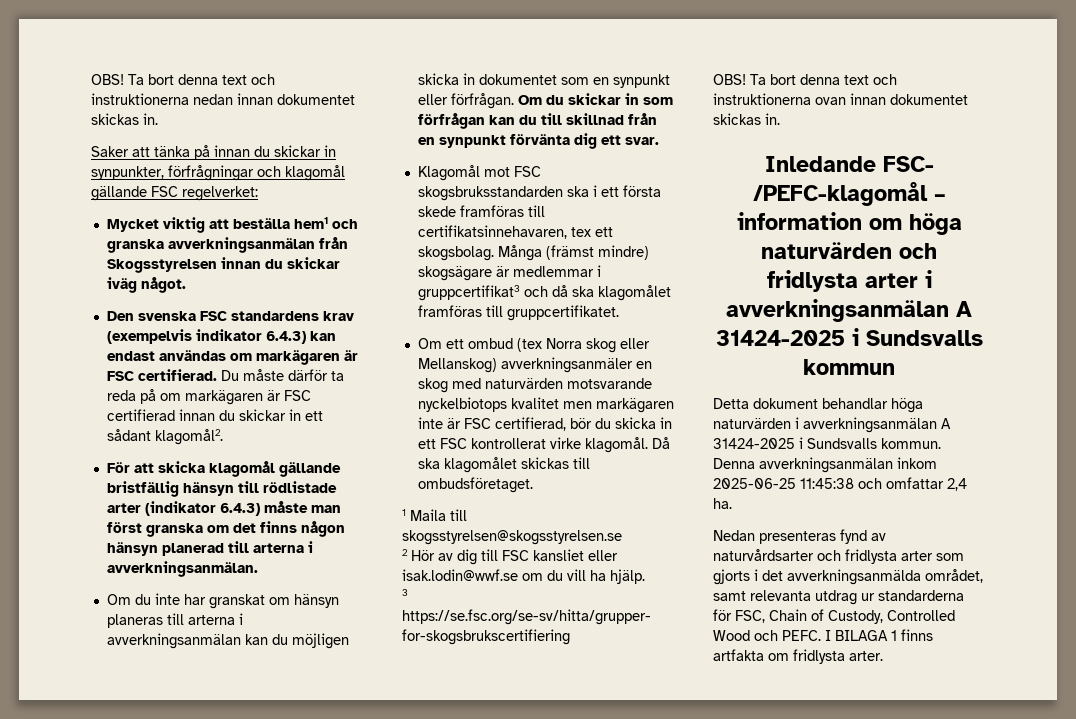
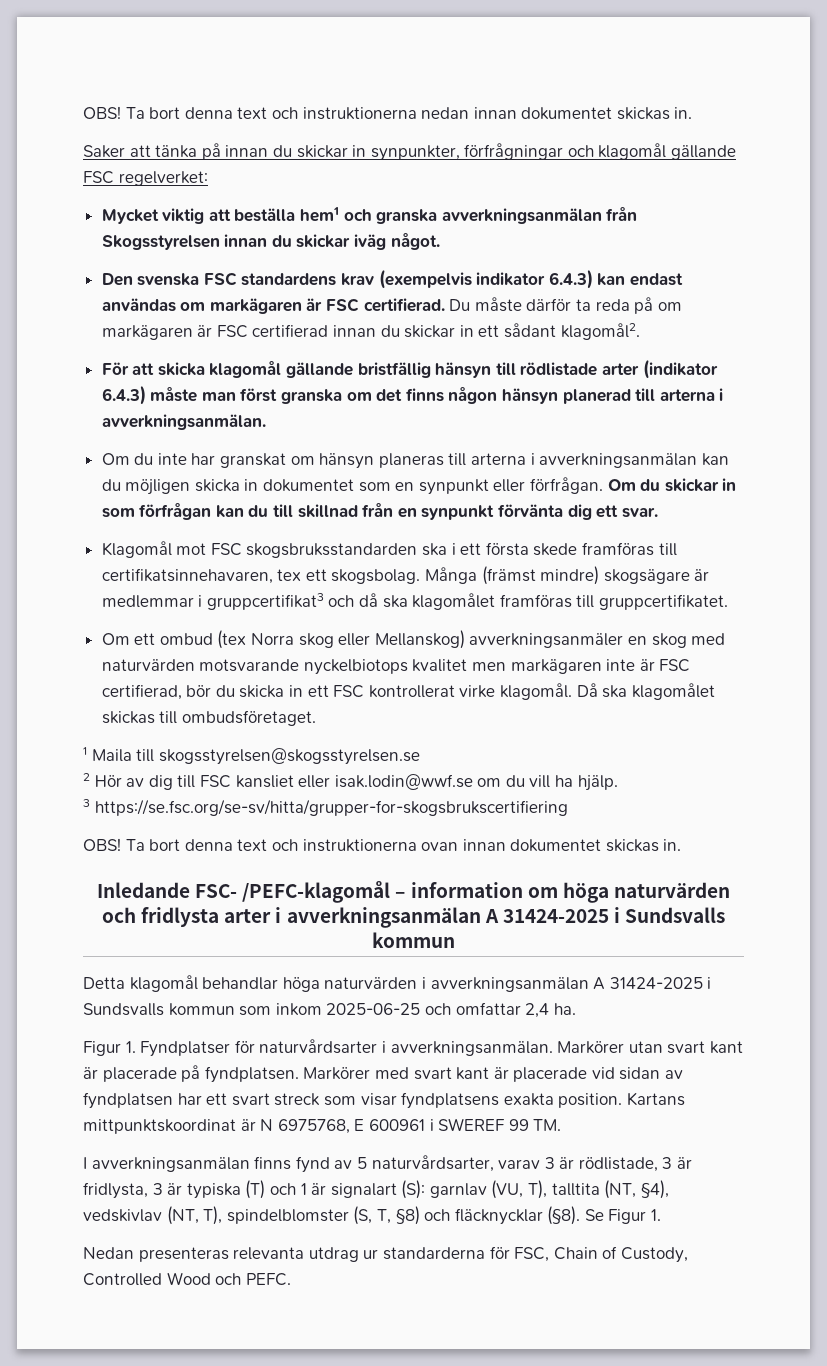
[753,398,818,409] dokument -> [129,975,198,992] klagomål
[881,438,941,449] [713,457,893,473] kommun. Denna avverkningsanmälan -> [168,1003,272,1016] kommun som
[800,478,854,489] 11:45:38 -> (421, 1009) none
[713,529,886,544] [713,549,964,564] [713,569,983,585] [713,591,746,601] Nedan presenteras fynd av naturvårdsarter och fridlysta arter som gjorts i det avverkningsanmälda området, samt -> [83,1039,743,1057] [83,1065,684,1083] [83,1092,685,1109] [83,1118,562,1134] [83,1155,693,1173] [83,1180,669,1199] [83,1206,662,1225] [83,1247,229,1262] Figur 1. Fyndplatser för naturvårdsarter i avverkningsanmälan. Markörer utan svart kant är placerade på fyndplatsen. Markörer med svart kant är placerade vid sidan av fyndplatsen har ett svart streck som visar fyndplatsens exakta position. Kartans mittpunktskoordinat är N 6975768, E 600961 i SWEREF 99 TM. // I avverkningsanmälan finns fynd av 5 naturvårdsarter, varav 3 är rödlistade, 3 är fridlysta, 3 är typiska (T) och 1 är signalart (S): garnlav (VU, T), talltita (NT, §4), vedskivlav (NT, T), spindelblomster (S, T, §8) och fläcknycklar (§8). Se Figur 1. // Nedan presenteras
[825,629,933,641] [713,649,883,664] I BILAGA 1 finns artfakta om fridlysta arter. -> (291, 1279) none

